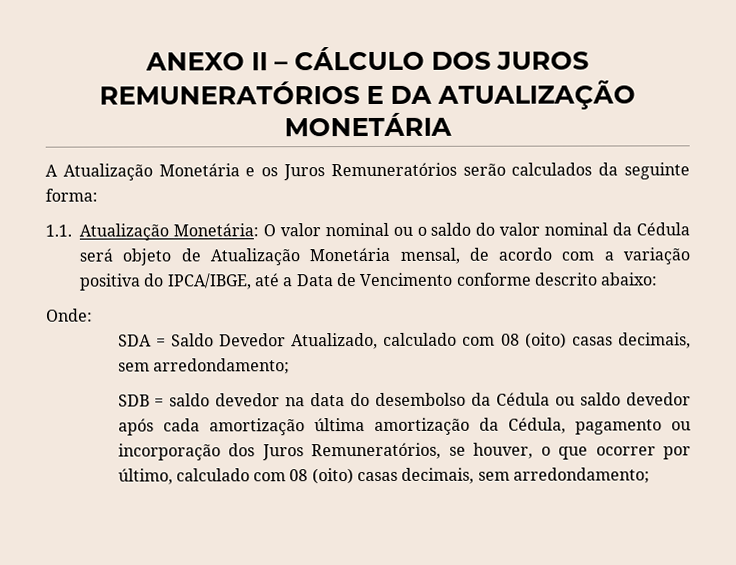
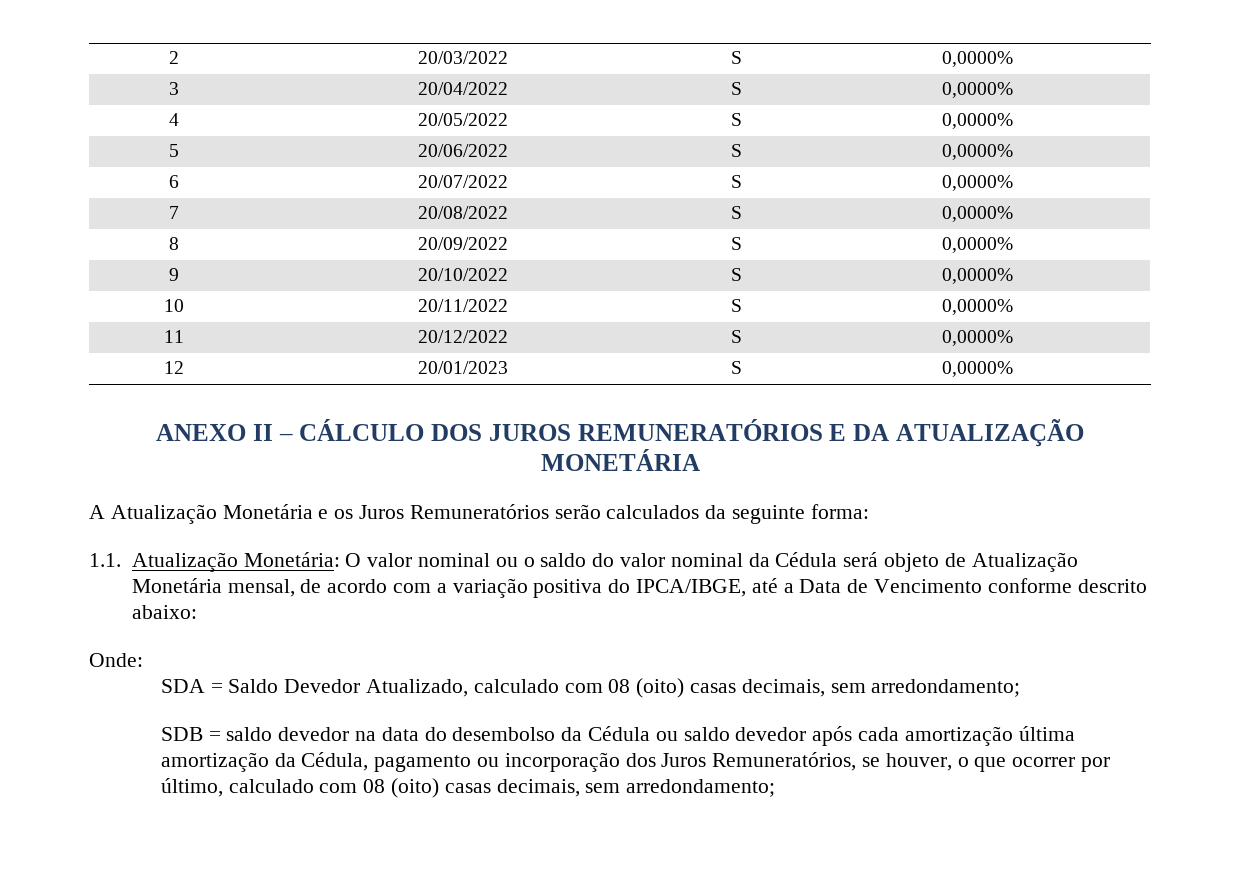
(145, 61) none -> [168,51,179,64] [418,51,508,64] [731,51,742,64] [942,51,1013,67] [168,82,179,95] [418,82,508,95] [731,82,742,95] [942,82,1013,98] [168,113,179,126] [418,113,508,126] [731,113,742,126] [942,113,1013,129] [168,144,179,157] [418,144,508,157] [731,144,742,157] [942,144,1013,160] [168,175,179,188] [418,175,508,188] [731,175,742,188] [942,175,1013,191] [168,206,179,219] [418,206,508,219] [731,206,742,219] [942,206,1013,222] [168,237,179,250] [418,237,508,250] [731,237,742,250] [942,237,1013,253] [168,268,179,281] [418,268,508,281] [731,268,742,281] [942,268,1013,284] [163,299,184,312] [418,299,508,312] [731,299,742,312] [942,299,1013,315] [163,330,184,343] [418,330,508,343] [731,330,742,343] [942,330,1013,346] [163,361,184,374] [418,361,508,374] [731,361,742,374] [942,361,1013,377] 2 | 20/03/2022 | S | 0,0000% // 3 | 20/04/2022 | S | 0,0000% // 4 | 20/05/2022 | S | 0,0000% // 5 | 20/06/2022 | S | 0,0000% // 6 | 20/07/2022 | S | 0,0000% // 7 | 20/08/2022 | S | 0,0000% // 8 | 20/09/2022 | S | 0,0000% // 9 | 20/10/2022 | S | 0,0000% // 10 | 20/11/2022 | S | 0,0000% // 11 | 20/12/2022 | S | 0,0000% // 12 | 20/01/2023 | S | 0,0000% //

